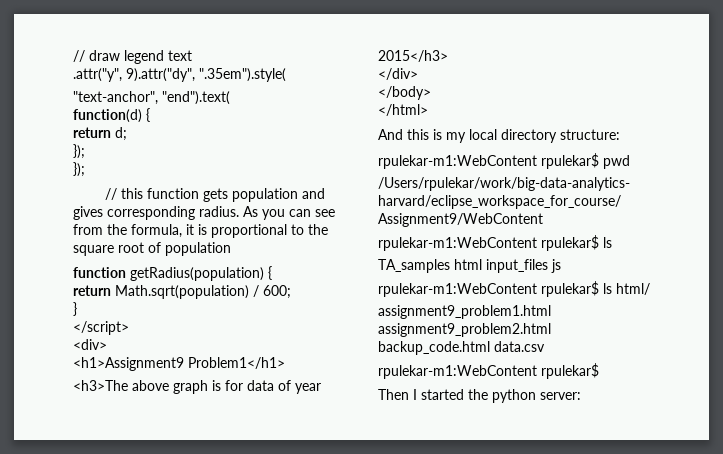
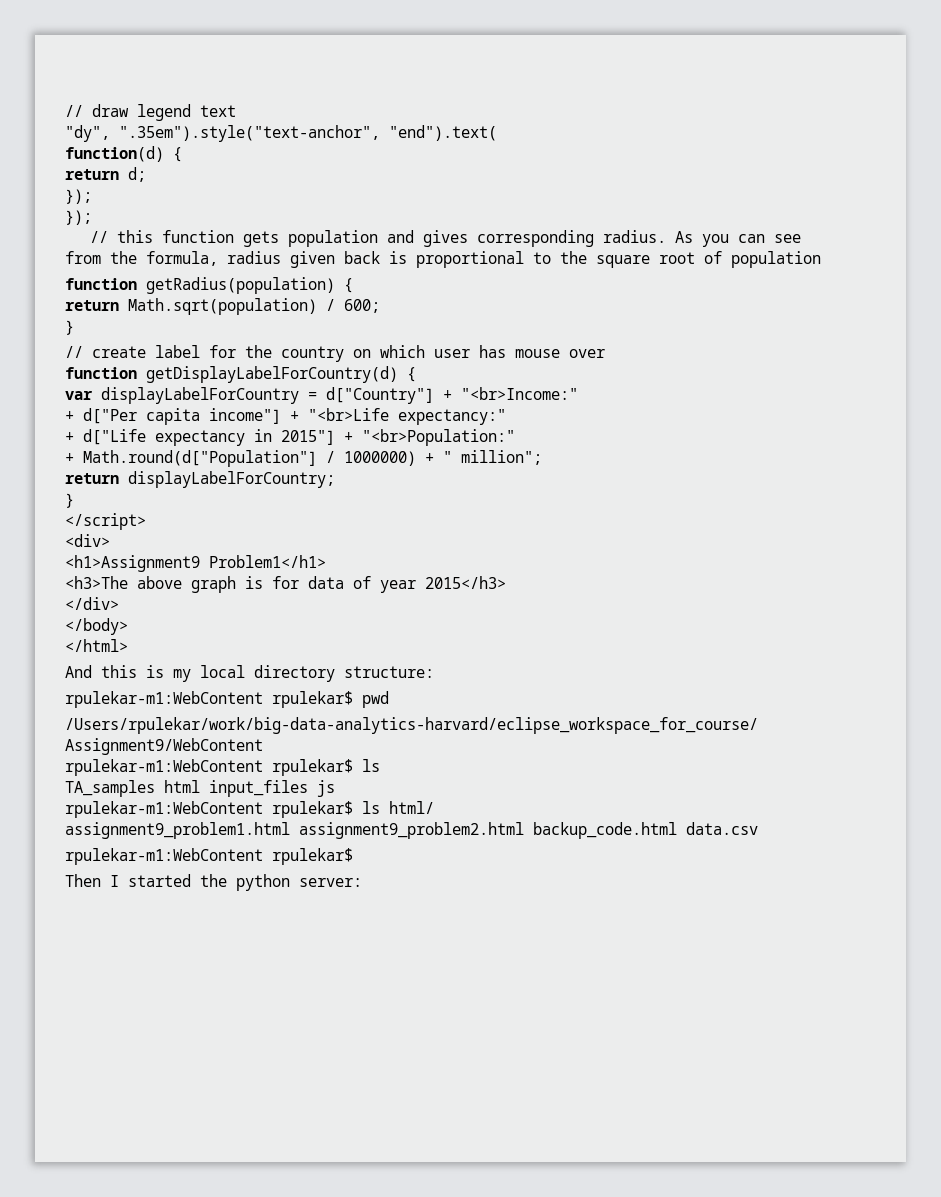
[73,68,286,82] [73,91,158,105] .attr("y", 9).attr("dy", ".35em").style( // "text-anchor", -> [65,125,380,142] "dy", ".35em").style("text-anchor",
[186,224,194,235] it -> [227,251,380,268] radius given back
(77, 309) none -> [65,345,605,362] [65,366,416,383] [65,387,578,404] [65,408,506,425] [65,429,515,446] [65,450,542,467] [65,471,335,488] [65,493,74,508] // // create label for the country on which user has mouse over // function getDisplayLabelForCountry(d) { // var displayLabelForCountry = d["Country"] + "<br>Income:" // + d["Per capita income"] + "<br>Life expectancy:" // + d["Life expectancy in 2015"] + "<br>Population:" // + Math.round(d["Population"] / 1000000) + " million"; // return displayLabelForCountry; // }

